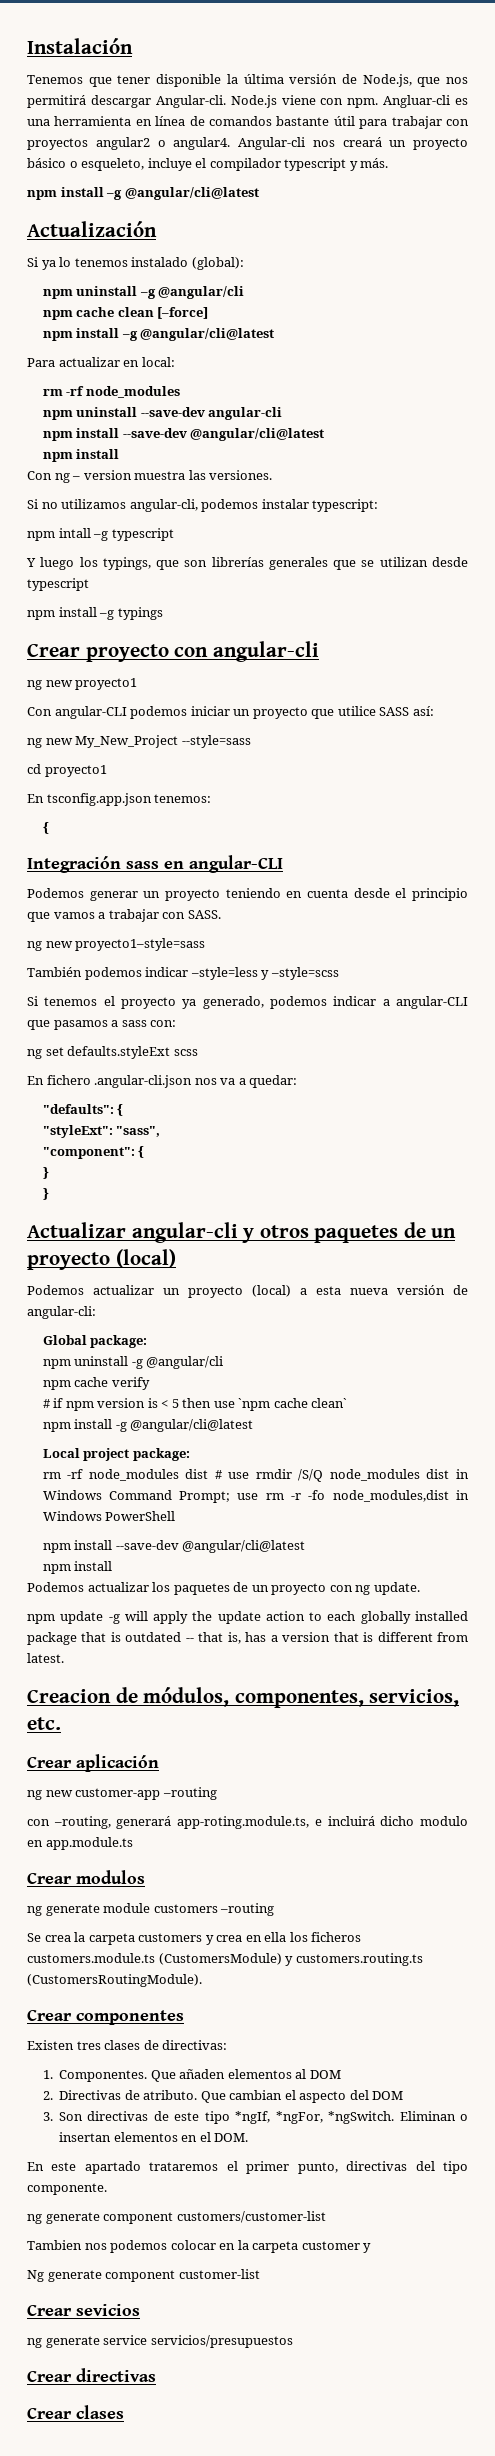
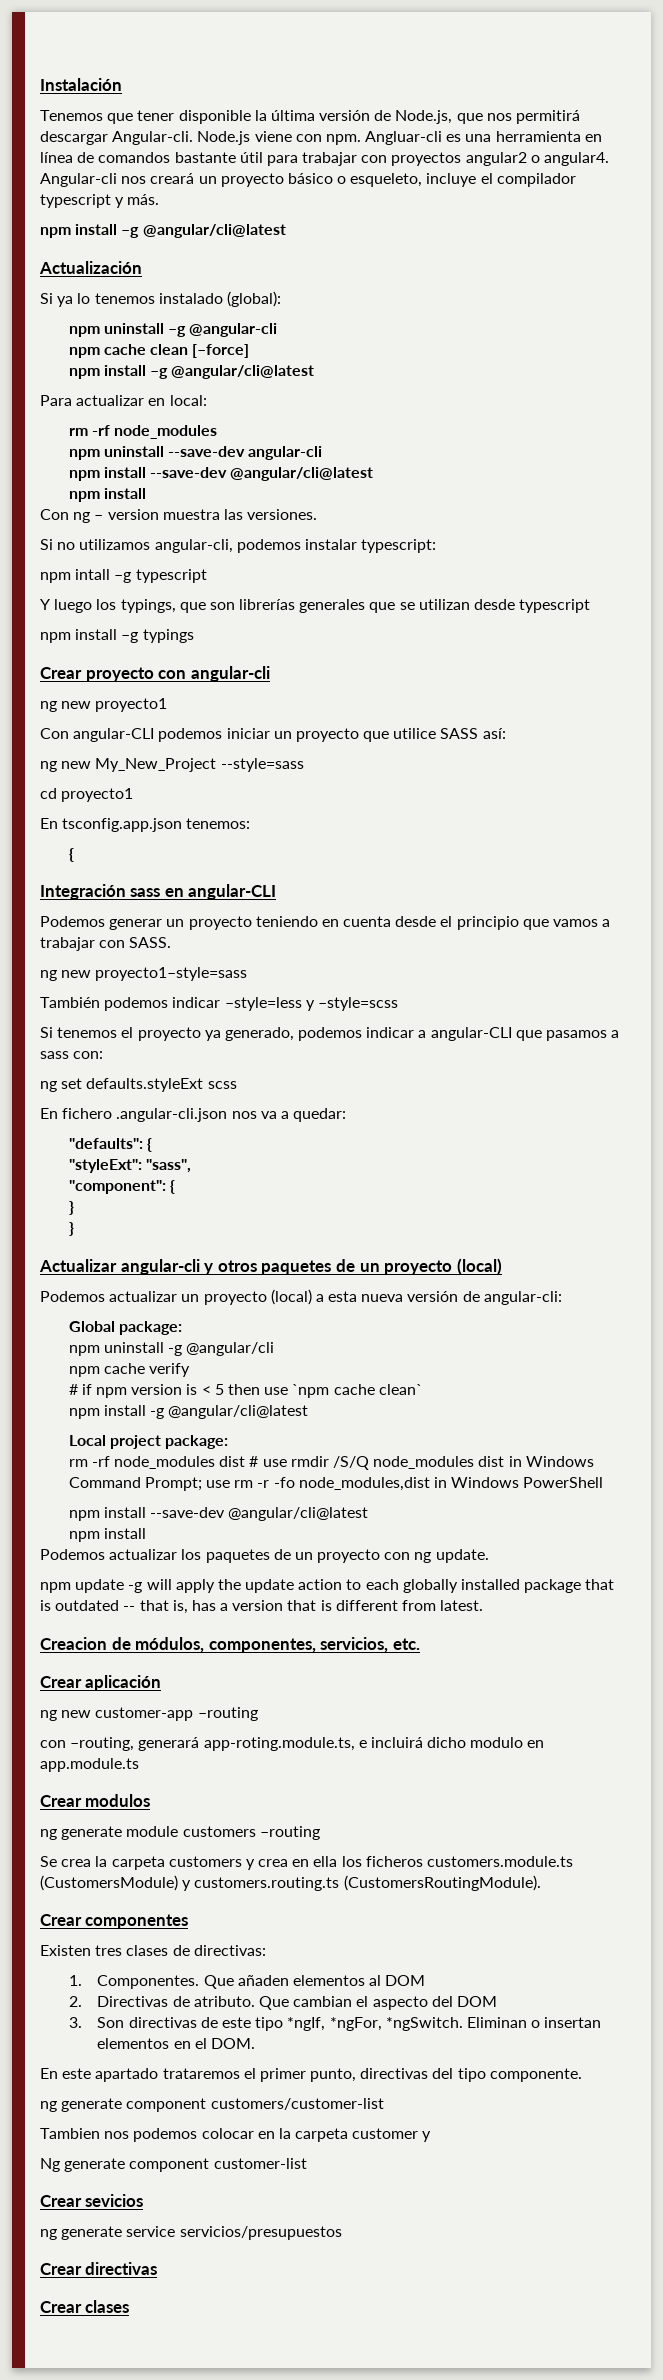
[158,286,245,299] @angular/cli -> [189,323,278,337] @angular-cli

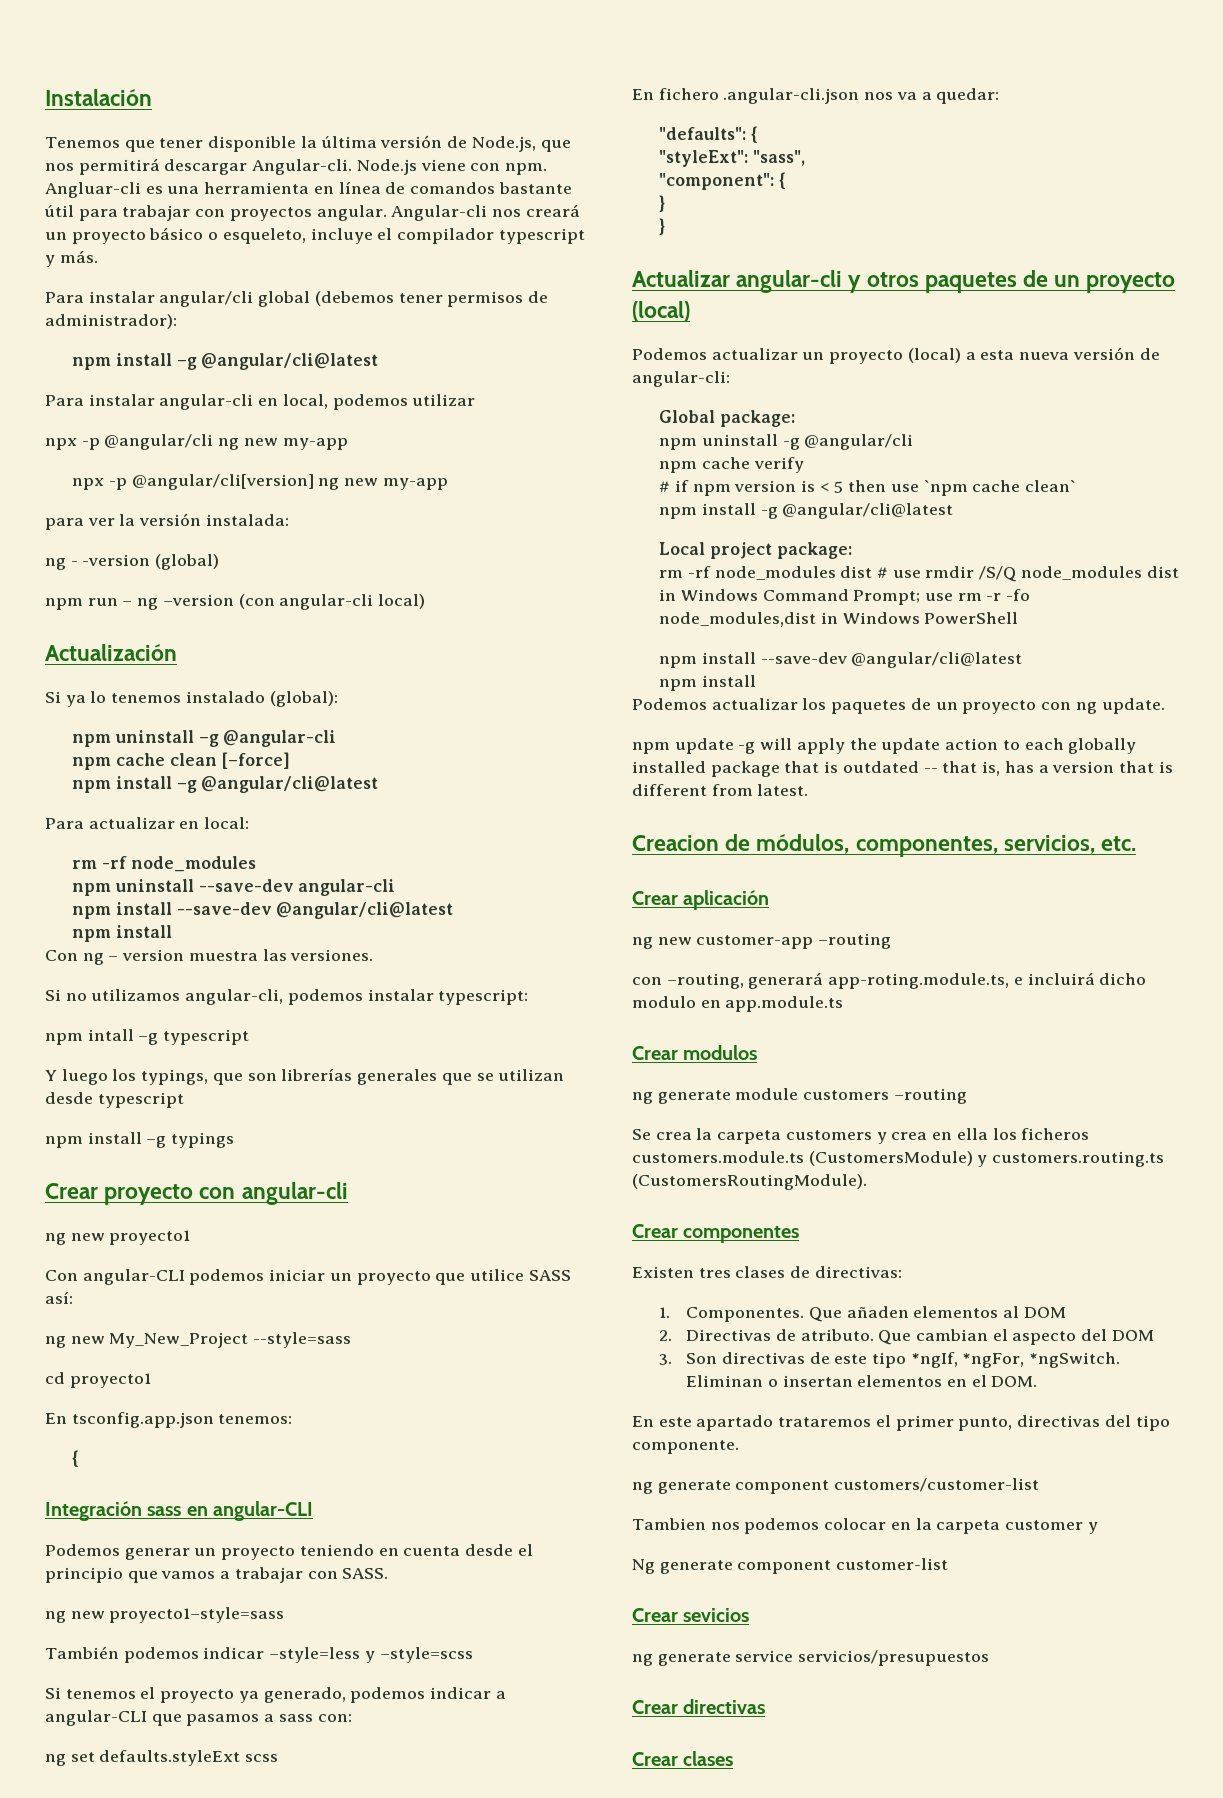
[465,152,610,166] angular2 o angular4. -> [316,205,387,221] angular.
[40,224,286,238] npm install –g @angular/cli@latest -> [45,291,549,307] [45,314,177,329] [72,353,379,370] [45,394,476,410] [45,434,348,450] [72,474,448,490] [45,513,289,530] [45,554,220,570] [45,594,426,610] Para instalar angular/cli global (debemos tener permisos de administrador): // npm install –g @angular/cli@latest // Para instalar angular-cli en local, podemos utilizar // npx -p @angular/cli ng new my-app // npx -p @angular/cli[version] ng new my-app // para ver la versión instalada: // ng - -version (global) // npm run – ng –version (con angular-cli local)

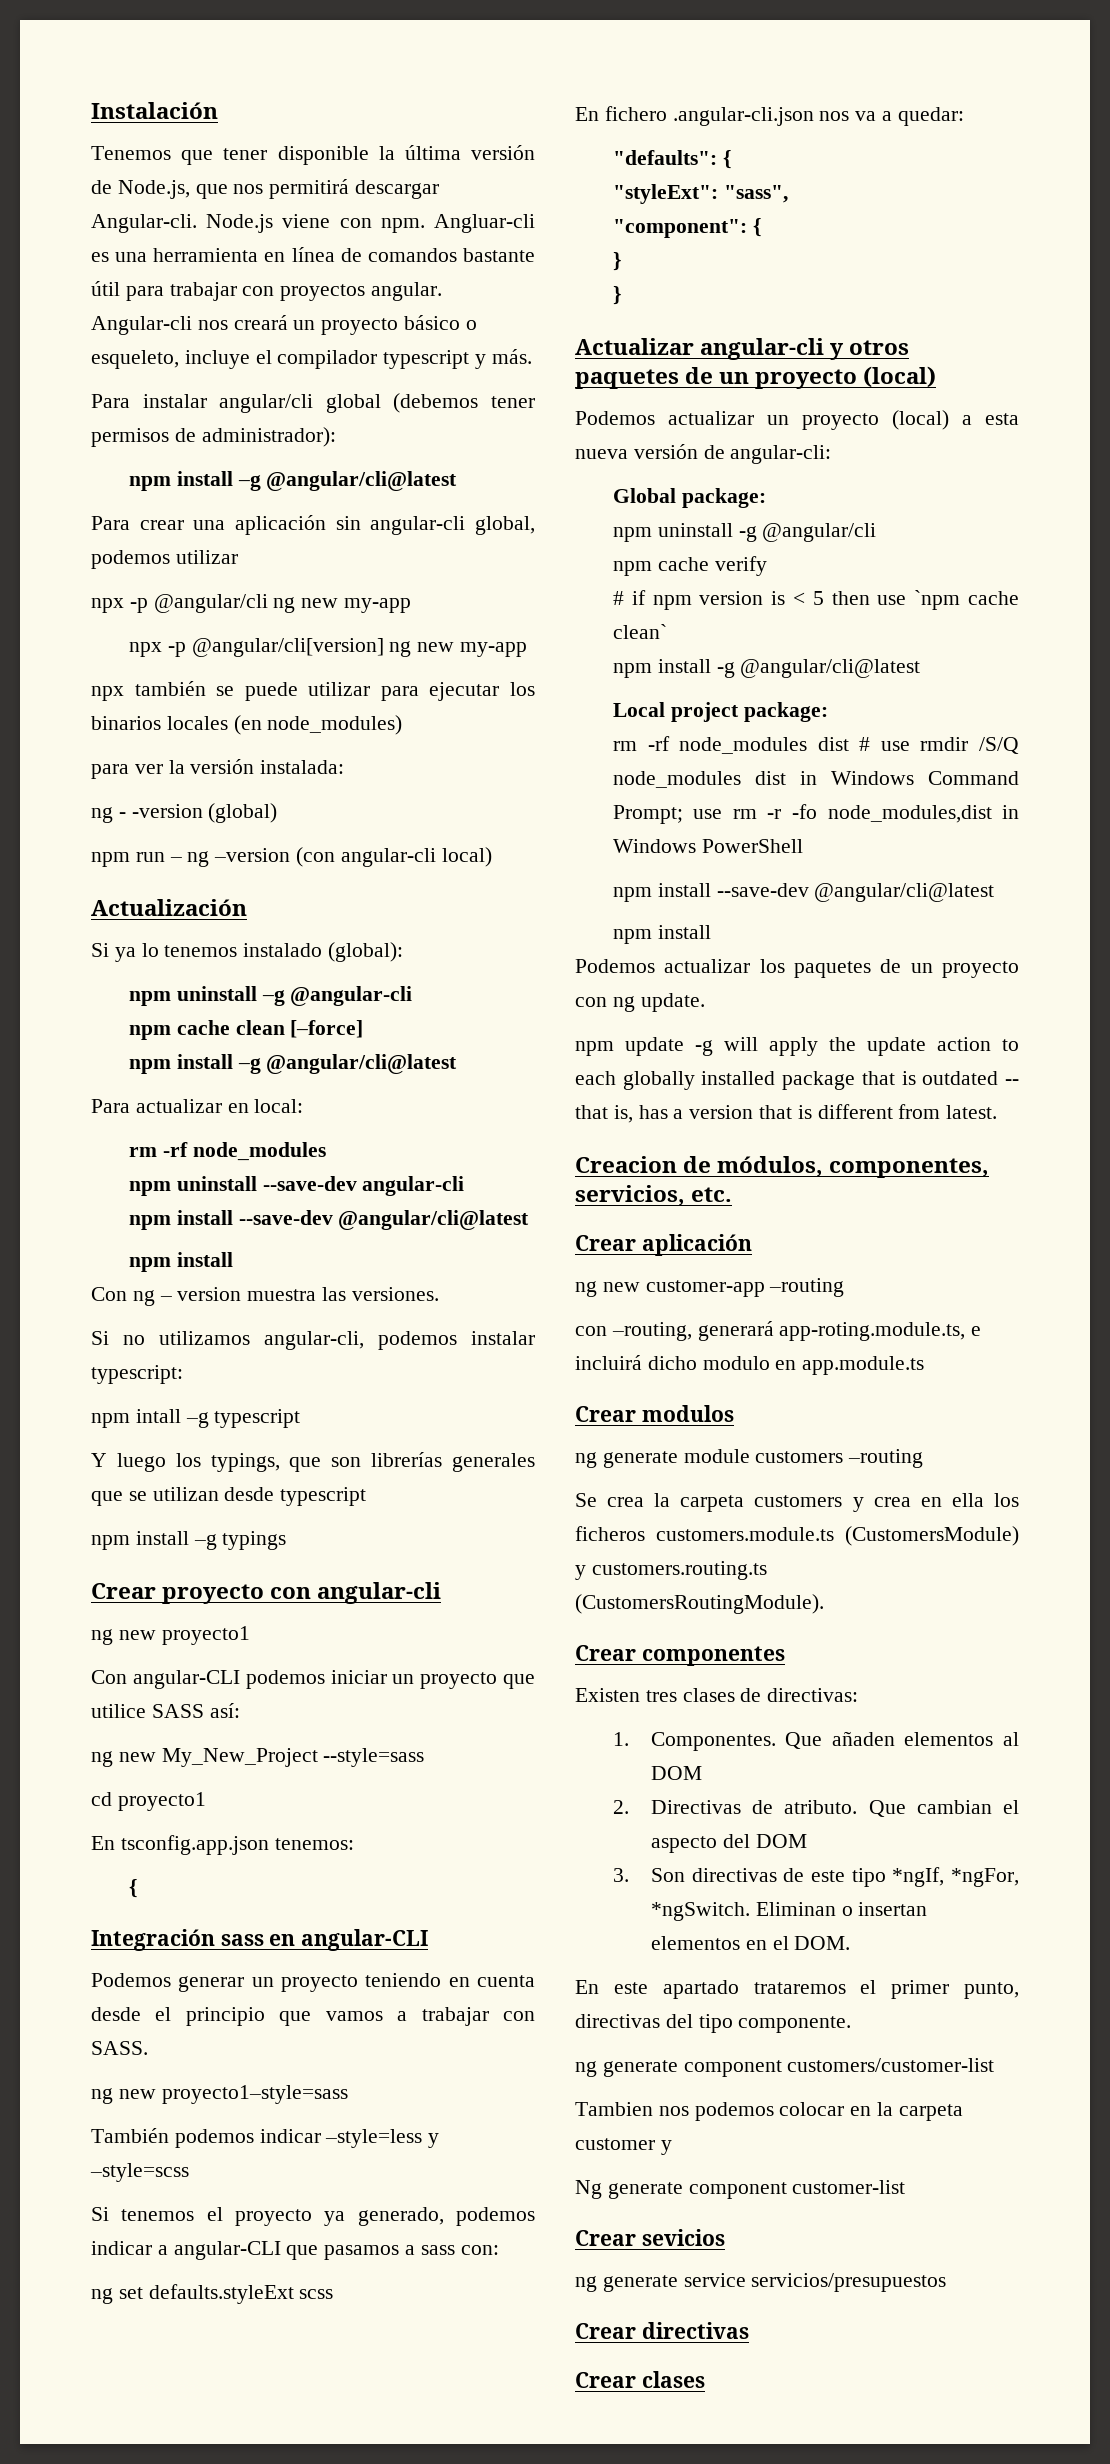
[88,394,328,410] instalar angular-cli en local, -> [139,515,535,535] crear una aplicación sin angular-cli global,
(448, 484) none -> [91,681,535,701] [91,715,403,735] // npx también se puede utilizar para ejecutar los binarios locales (en node_modules)

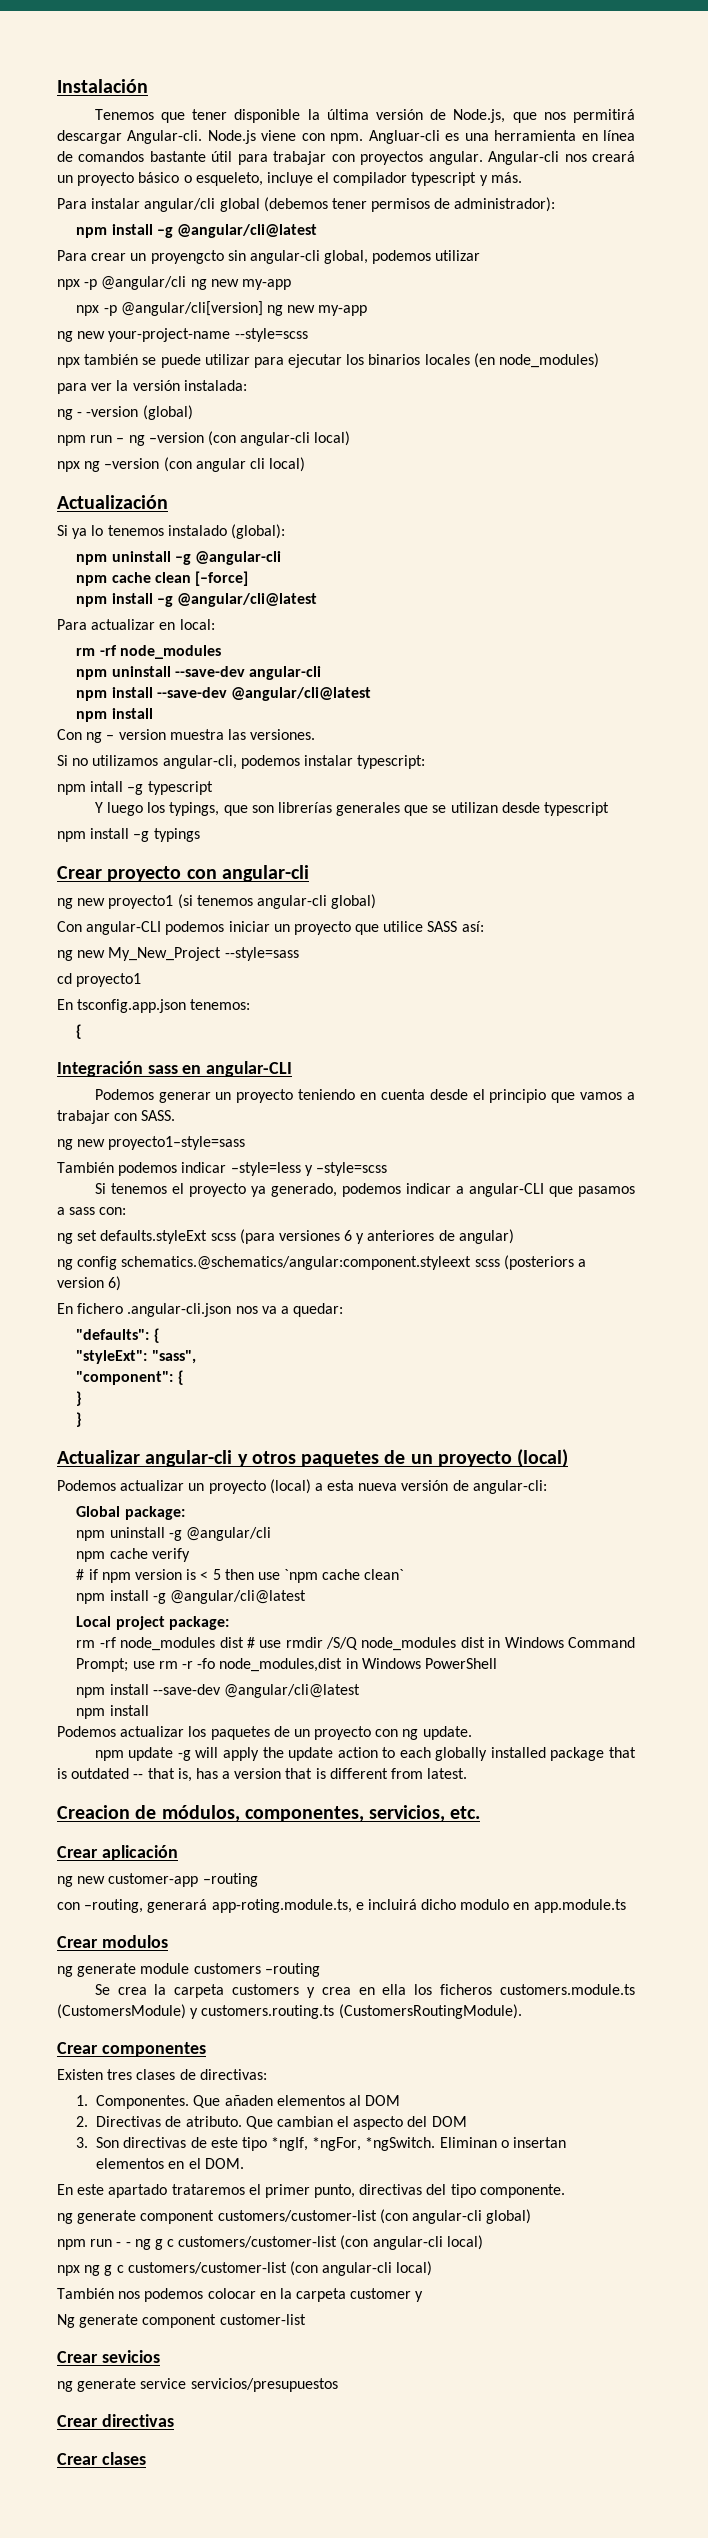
[193,515,326,535] una aplicación -> [130,250,224,264] un proyengcto
(527, 649) none -> [57,328,308,342] // ng new your-project-name --style=scss
(492, 857) none -> [57,457,306,472] // npx ng –version (con angular cli local)
(250, 1635) none -> [177,894,377,909] (si tenemos angular-cli global)
(334, 2294) none -> [239,1229,514,1244] [57,1255,586,1270] [57,1276,122,1291] (para versiones 6 y anteriores de angular) // ng config schematics.@schematics/angular:component.styleext scss (posteriors a version 6)
[575,2102,653,2116] // Tambien -> [379,2209,532,2224] [57,2235,483,2250] [57,2261,433,2276] [57,2288,114,2299] (con angular-cli global) // npm run - - ng g c customers/customer-list (con angular-cli local) // npx ng g c customers/customer-list (con angular-cli local) // También

